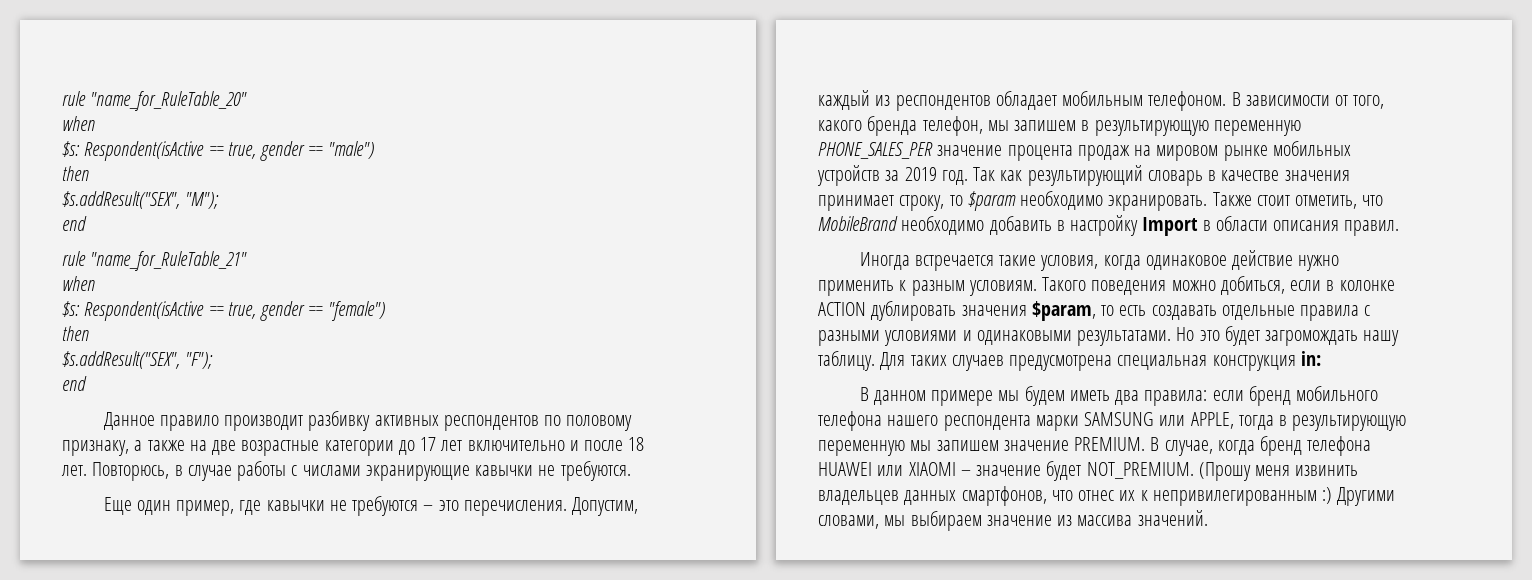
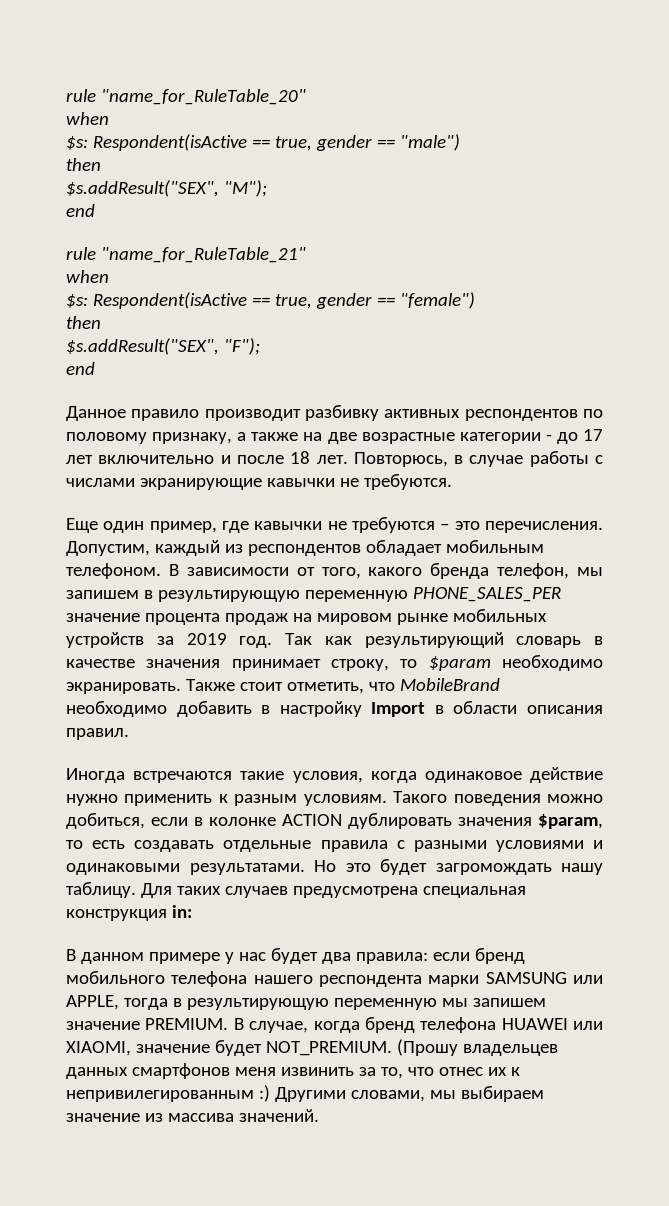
(394, 448) none -> [545,434,552,441] -
[914,255,994,271] встречается -> [133,771,233,783] встречаются
[998,386,1110,406] мы будем иметь -> [224,948,318,964] у нас будет
[908,462,971,476] XIAOMI – -> [66,1041,131,1056] XIAOMI,
[1255,465,1359,476] [818,486,1047,506] меня извинить владельцев данных смартфонов, -> [462,1044,558,1056] [66,1063,403,1079] владельцев данных смартфонов меня извинить за то,

